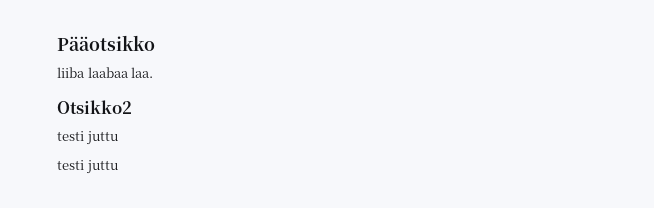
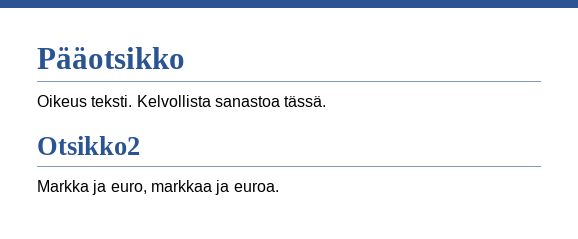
[57,67,154,78] [57,100,132,114] [57,131,118,145] [57,160,118,174] liiba laabaa laa. // Otsikko2 // testi juttu // testi juttu -> [37,95,327,107] [37,136,140,155] [37,180,279,195] Oikeus teksti. Kelvollista sanastoa tässä. // Otsikko2 // Markka ja euro, markkaa ja euroa.

